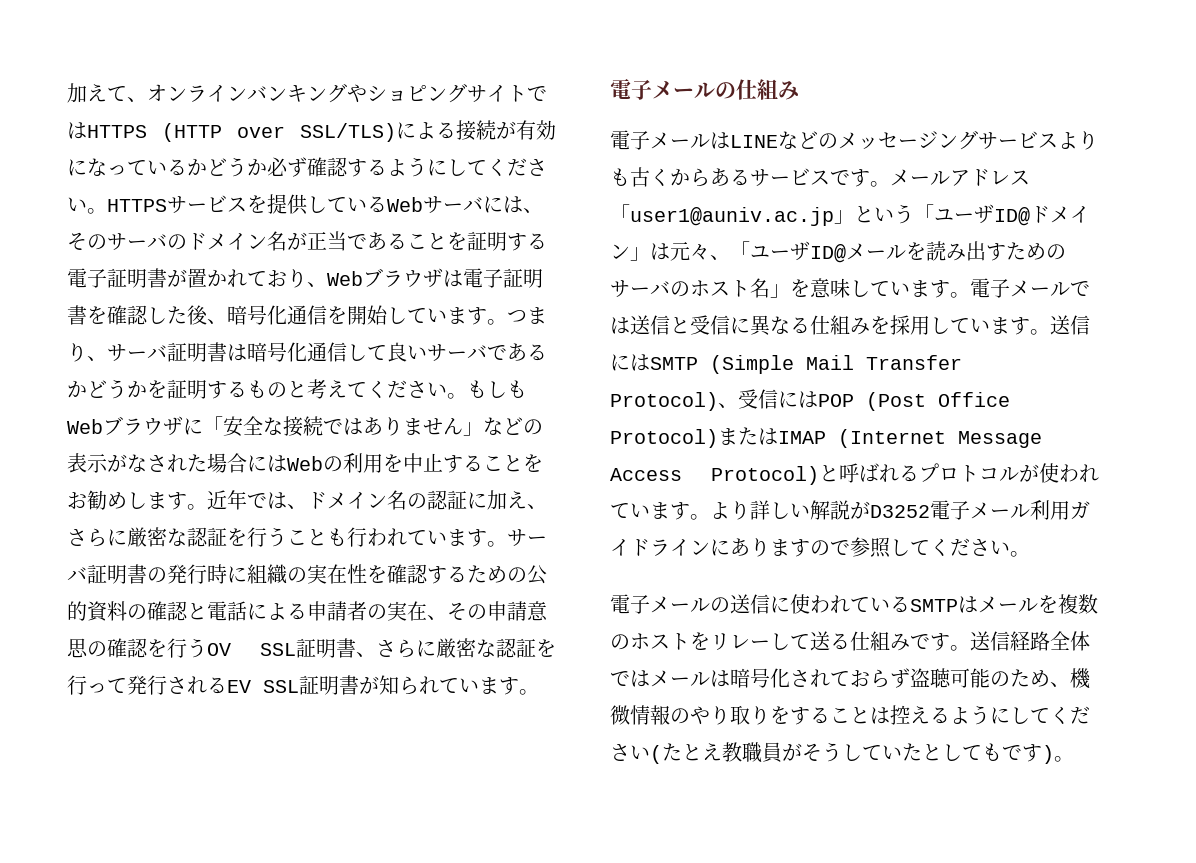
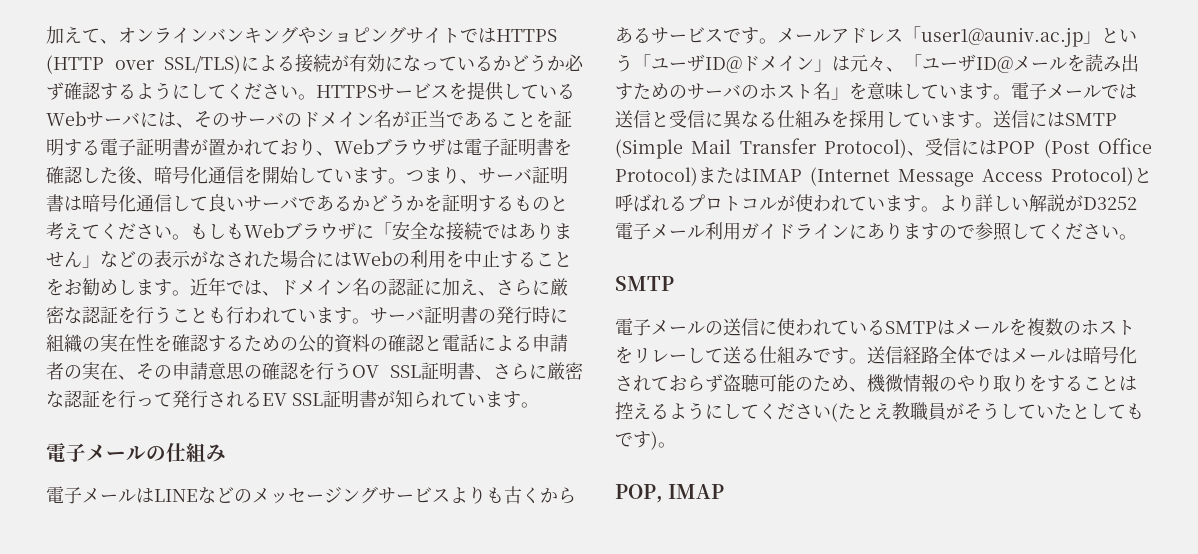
(1030, 554) none -> [615,276,674,291] // SMTP
(1074, 759) none -> [615,484,725,503] // POP, IMAP

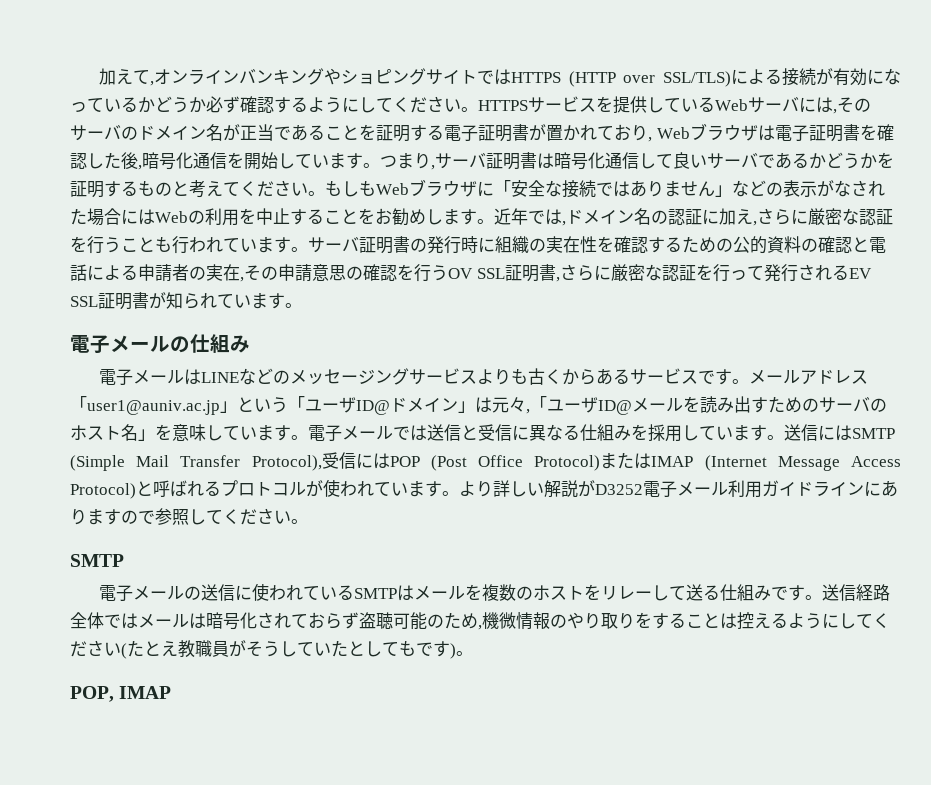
[100,39,118,44] 、 -> [150,81,155,86] ,
[176,123,194,128] 、 -> [833,109,837,114] ,
[316,151,334,156] 、 -> [648,137,652,142] ,
[136,179,154,184] 、 -> [138,165,142,170] ,
[460,179,478,184] 、 -> [431,165,435,170] ,
[262,291,280,296] 、 -> [562,221,566,226] ,
[478,291,496,296] 、 -> [753,221,757,226] ,
[118,375,136,380] 、 -> [240,277,244,282] ,
[475,375,493,380] 、 -> [555,277,560,282] ,
[886,67,904,72] 、 -> [526,409,530,414] ,
[824,139,926,158] Protocol)、 -> [251,455,322,471] Protocol),
[849,387,867,392] 、 -> [478,625,482,630] ,

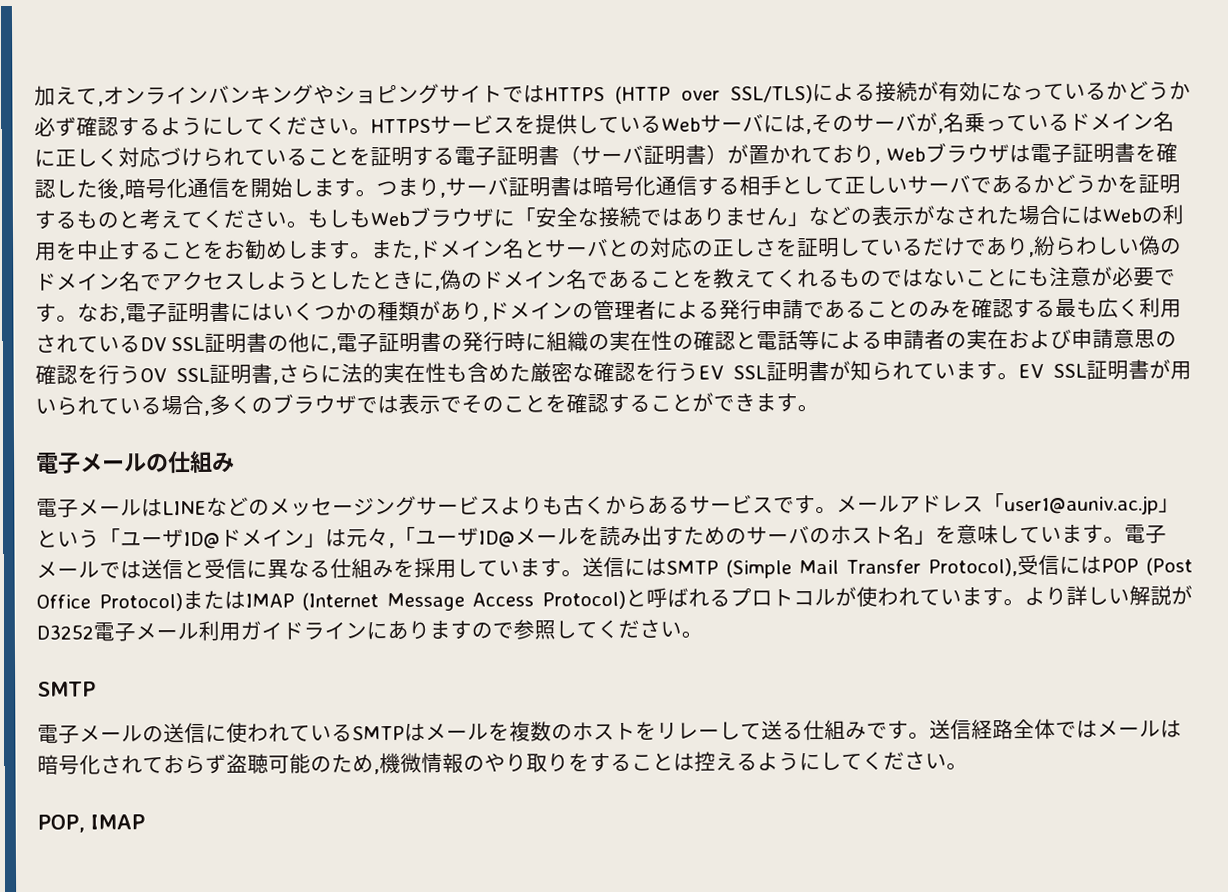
[121,124,308,141] のドメイン名が正当であ -> [915,111,1175,134] [34,147,287,168] が,名乗っているドメイン名に正しく対応づけられてい
(529, 132) none -> [559,144,728,166] （サーバ証明書）
[295,154,329,168] てい -> (314, 187) none
[639,152,690,169] して良 -> [697,175,887,196] する相手として正し
[494,208,562,225] 近年では -> [371,239,414,259] また
[651,208,893,226] [70,236,359,254] の認証に加え,さらに厳密な認証を行うことも行われています。サーバ -> [524,235,1182,258] [35,266,1176,292] [35,297,1182,324] [35,332,379,354] とサーバとの対応の正しさを証明しているだけであり,紛らわしい偽のドメイン名でアクセスしようとしたときに,偽のドメイン名であることを教えてくれるものではないことにも注意が必要です。なお,電子証明書にはいくつかの種類があり,ドメインの管理者による発行申請であることのみを確認する最も広く利用されているDV SSL証明書の他に,電子
[597,236,801,254] を確認するための公的資料 -> (673, 340) none
(87, 272) none -> [798,330,820,351] 等
[240,265,278,282] ,その -> [1008,328,1072,349] および
[610,264,849,282] 厳密な認証を行って発行される -> [341,361,699,384] 法的実在性も含めた厳密な確認を行う
(302, 305) none -> [1018,359,1192,380] [35,392,819,416] EV SSL証明書が用いられている場合,多くのブラウザでは表示でそのことを確認することができます。
[121,640,456,659] (たとえ教職員がそうしていたとしてもです) -> (947, 761) none

